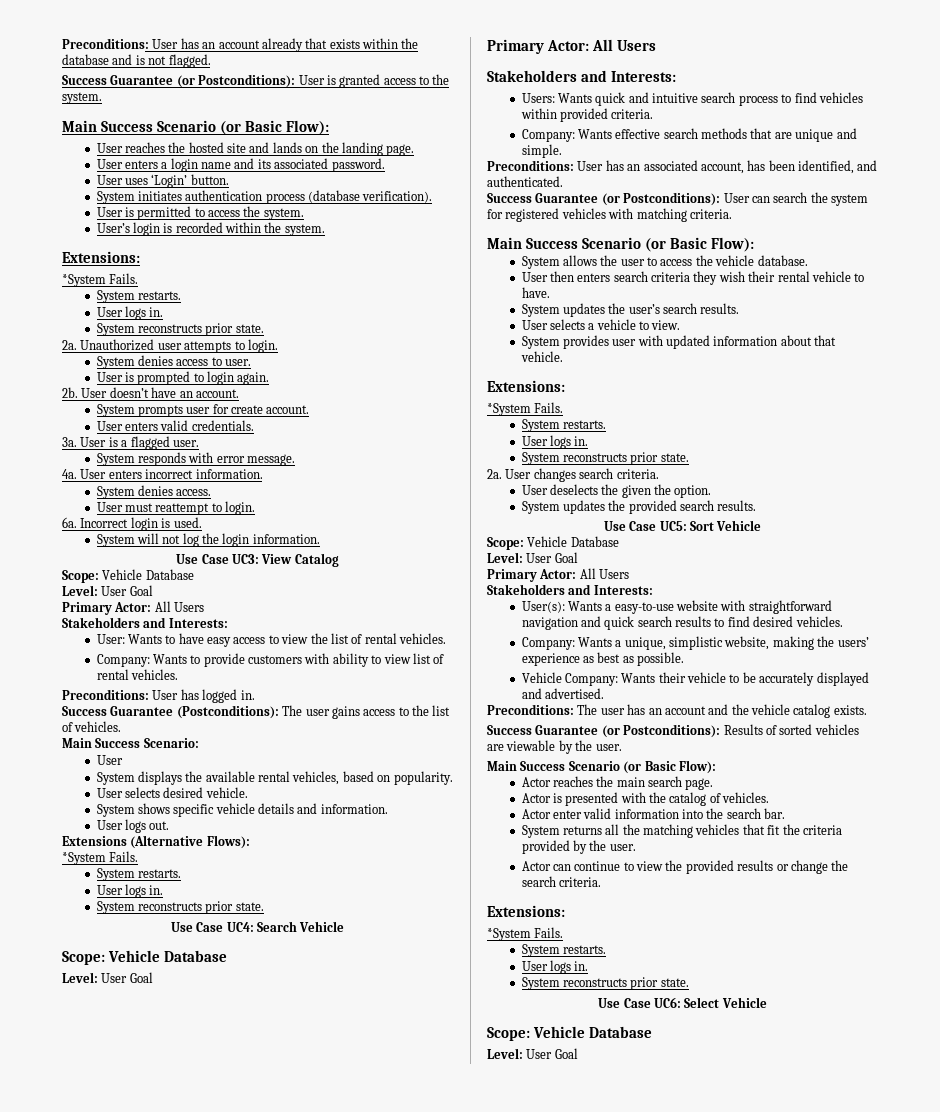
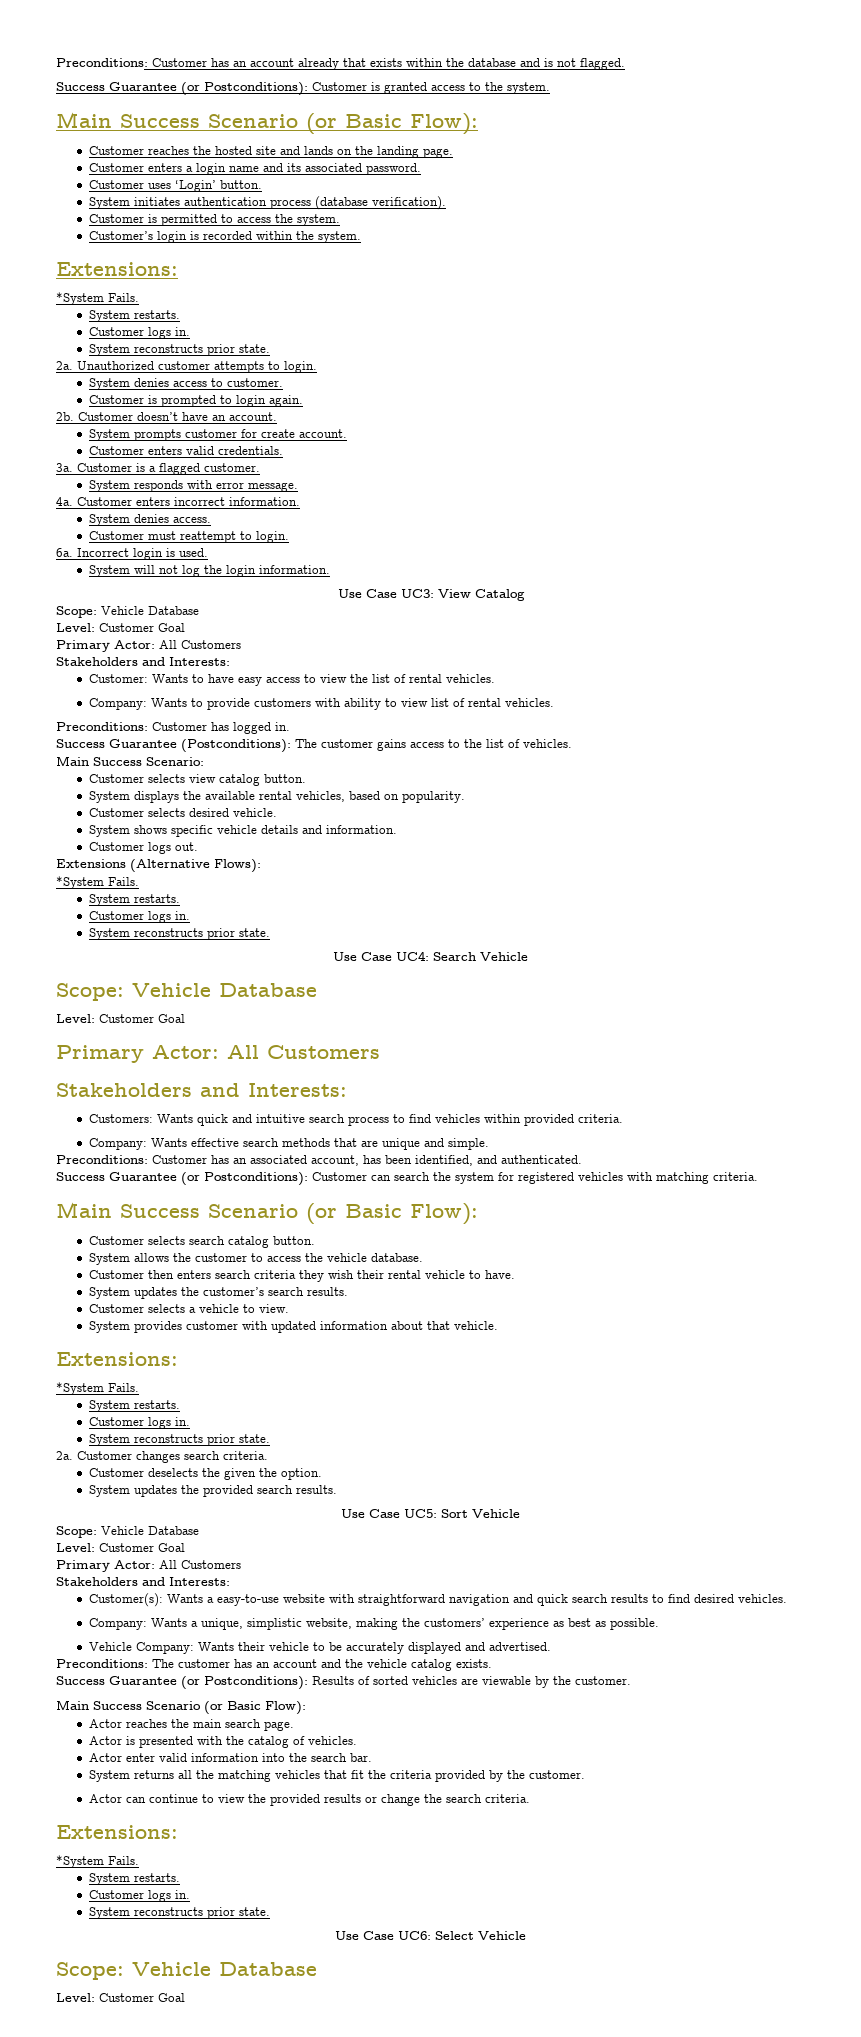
[62,38,179,49] Preconditions: User -> [56,58,207,67] Preconditions: Customer
[298,75,325,85] User -> [312,82,367,91] Customer
[96,143,123,153] User -> [89,146,145,155] Customer
[96,159,123,169] User -> [89,163,145,172] Customer
[96,175,123,185] User -> [89,180,145,189] Customer
[96,207,123,217] User -> [89,214,145,223] Customer
[96,223,130,233] User’s -> [89,231,154,240] Customer’s
[96,307,123,317] User -> [89,327,145,336] Customer
[157,343,182,350] user -> [158,361,210,370] customer
[225,359,252,366] [96,372,123,382] user. // User -> [227,378,284,387] [89,395,145,404] customer. // Customer
[81,388,108,398] User -> [78,412,133,421] Customer
[186,407,211,414] user -> [185,429,238,438] customer
[96,421,123,431] User -> [89,446,145,455] Customer
[80,437,107,447] User -> [77,463,132,472] Customer
[172,440,199,447] user. -> [204,463,260,472] customer.
[80,469,107,479] User -> [77,497,132,506] Customer
[96,502,123,512] User -> [89,531,145,540] Customer
[101,585,153,596] [62,601,205,615] [62,617,228,628] [96,634,125,644] User Goal // Primary Actor: All Users // Stakeholders and Interests: // User: -> [99,623,185,632] [56,640,241,652] [56,657,230,666] [89,674,149,683] Customer Goal // Primary Actor: All Customers // Stakeholders and Interests: // Customer:
[152,690,179,700] User -> [152,722,207,731] Customer
[305,709,330,716] user -> [321,739,373,748] customer
[96,755,123,765] User -> [89,774,307,786] Customer selects view catalog button.
[96,788,123,798] User -> [89,808,145,817] Customer
[96,820,123,830] User -> [89,842,145,851] Customer
[96,885,123,895] User -> [89,911,145,920] Customer
[101,972,153,983] [487,39,656,54] [487,70,676,82] [521,93,555,103] User Goal // Primary Actor: All Users // Stakeholders and Interests: // Users: -> [99,1014,185,1023] [56,1045,380,1063] [56,1083,347,1097] [89,1114,154,1123] Customer Goal // Primary Actor: All Customers // Stakeholders and Interests: // Customers:
[577,161,604,171] User -> [152,1155,207,1164] Customer
[723,193,750,203] User -> [312,1172,367,1181] Customer
(754, 244) none -> [89,1236,316,1248] // Customer selects search catalog button.
[620,259,645,266] user -> [195,1253,248,1262] customer
[521,272,548,282] User -> [89,1270,145,1279] Customer
[628,303,740,314] [521,320,548,330] user’s search results. // User -> [203,1287,349,1296] [89,1304,145,1313] customer’s search results. // Customer
[612,339,637,346] user -> [186,1321,239,1330] customer
[521,435,589,449] [521,452,689,465] [487,469,532,479] User logs in. // System reconstructs prior state. // 2a. User -> [89,1417,191,1429] [89,1434,271,1446] [56,1451,132,1460] Customer logs in. // System reconstructs prior state. // 2a. Customer
[521,485,548,495] User -> [89,1468,145,1477] Customer
[526,552,578,563] [487,568,630,582] [487,584,653,595] [521,601,565,613] User Goal // Primary Actor: All Users // Stakeholders and Interests: // User(s): -> [99,1543,185,1552] [56,1560,241,1572] [56,1577,230,1586] [89,1593,164,1607] Customer Goal // Primary Actor: All Customers // Stakeholders and Interests: // Customer(s):
[837,637,869,647] users’ -> [424,1618,486,1627] customers’
[600,708,625,715] user -> [178,1659,230,1668] customer
[595,744,622,751] user. -> [575,1676,631,1685] customer.
[609,844,636,851] user. -> [529,1770,586,1779] customer.
[521,961,548,971] User -> [89,1890,145,1899] Customer
[526,1049,553,1059] User -> [99,1993,154,2002] Customer

